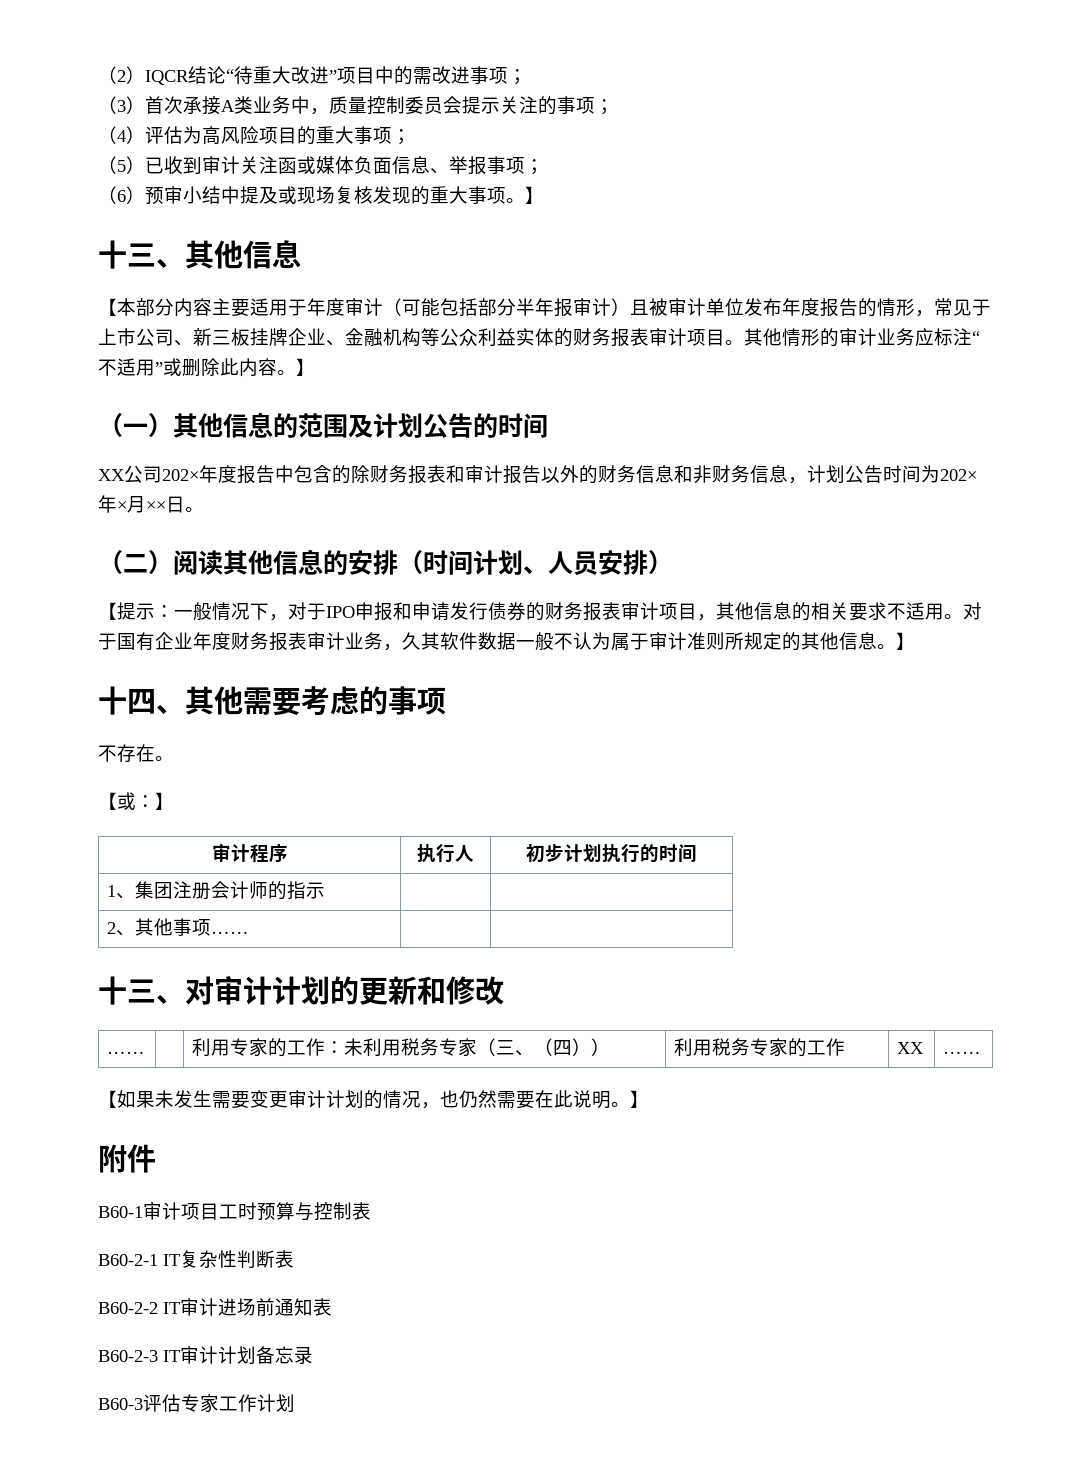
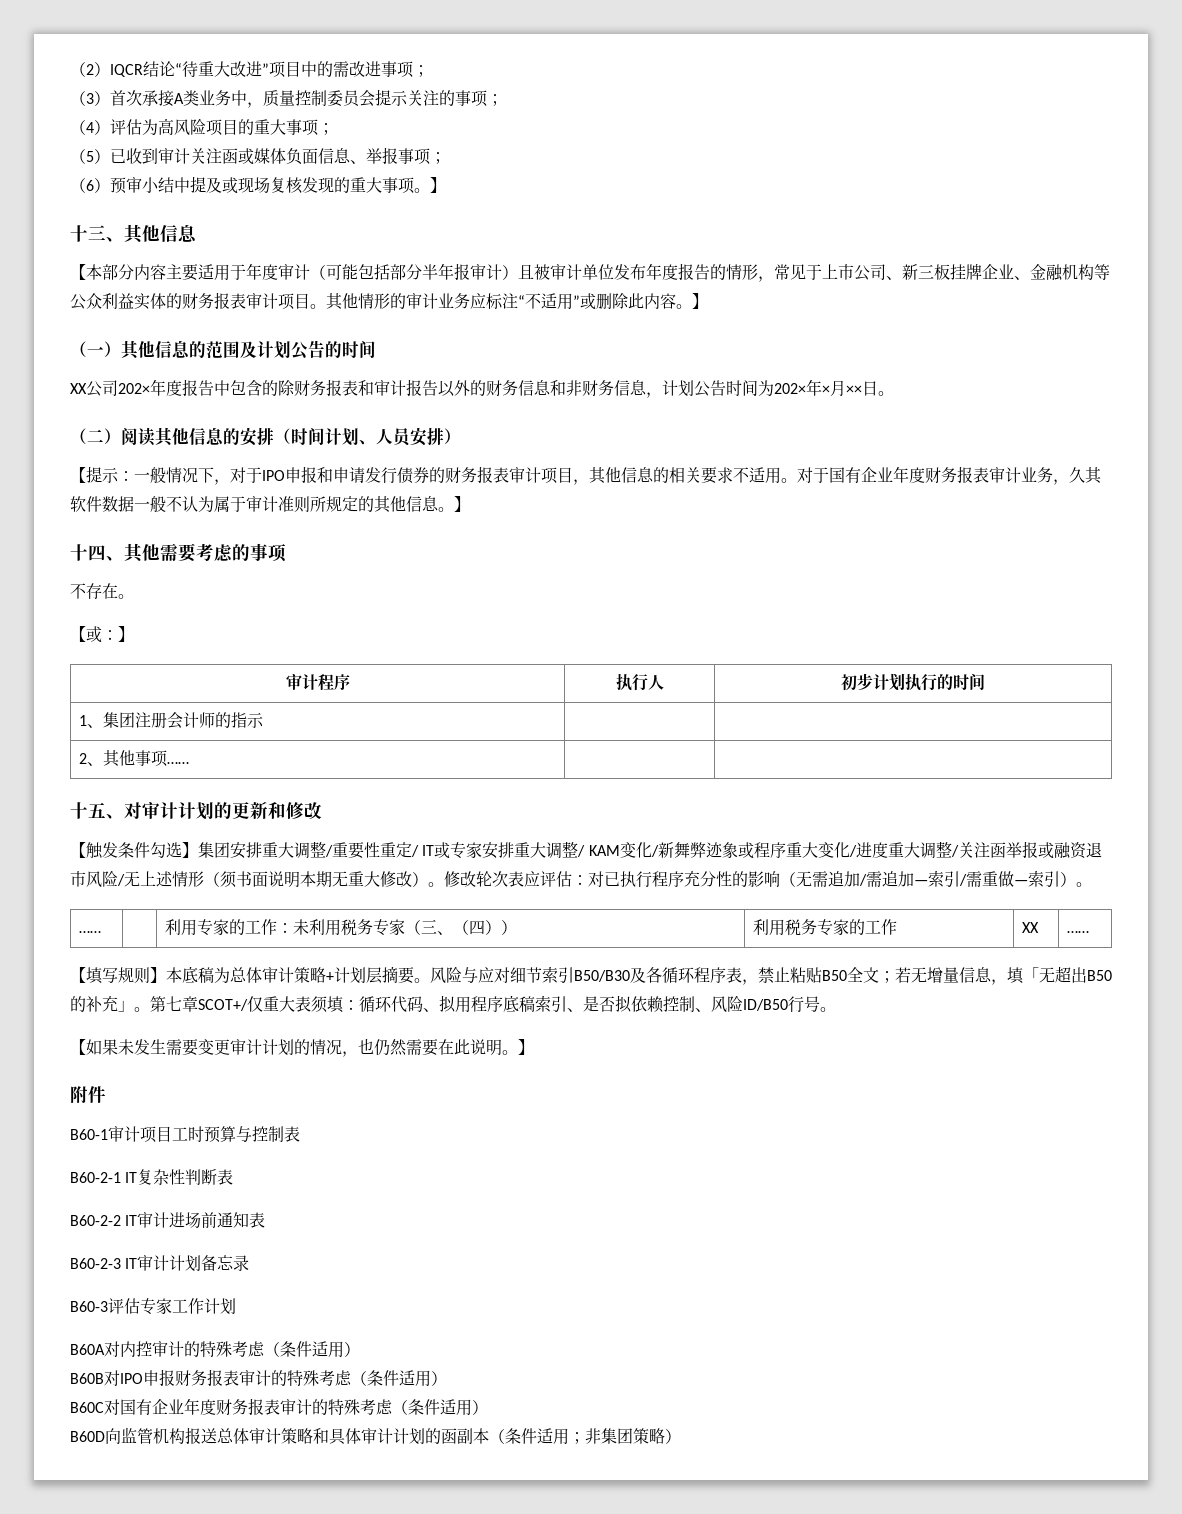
[127,979,156,1003] 三 -> [88,802,106,818] 五
(504, 990) none -> [70,841,1102,859] [70,870,1092,888] // 【触发条件勾选】集团安排重大调整/重要性重定/ IT或专家安排重大调整/ KAM变化/新舞弊迹象或程序重大变化/进度重大调整/关注函举报或融资退市风险/无上述情形（须书面说明本期无重大修改）。修改轮次表应评估：对已执行程序充分性的影响（无需追加/需追加—索引/需重做—索引）。
(982, 1052) none -> [70,966,1112,985] [70,995,836,1013] // 【填写规则】本底稿为总体审计策略+计划层摘要。风险与应对细节索引B50/B30及各循环程序表，禁止粘贴B50全文；若无增量信息，填「无超出B50的补充」。第七章SCOT+/仅重大表须填：循环代码、拟用程序底稿索引、是否拟依赖控制、风险ID/B50行号。
(295, 1403) none -> [70,1340,360,1358] [70,1369,447,1387] [70,1398,488,1416] [70,1427,681,1445] // B60A对内控审计的特殊考虑（条件适用） // B60B对IPO申报财务报表审计的特殊考虑（条件适用） // B60C对国有企业年度财务报表审计的特殊考虑（条件适用） // B60D向监管机构报送总体审计策略和具体审计计划的函副本（条件适用；非集团策略）

